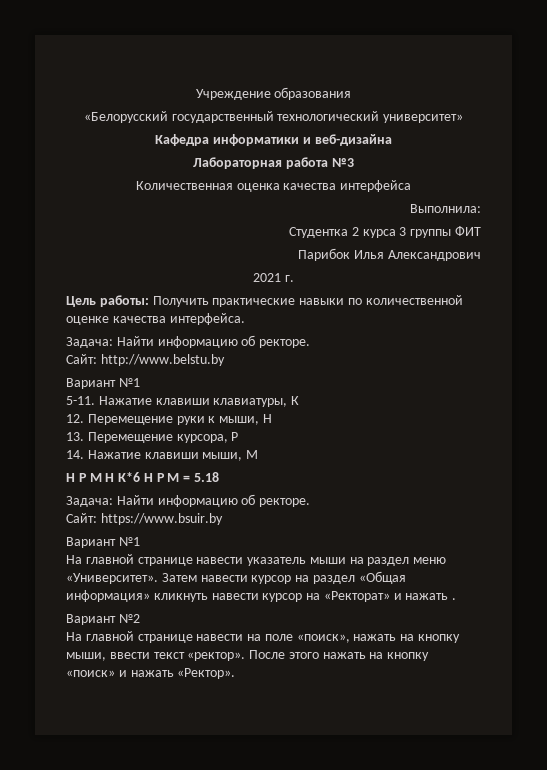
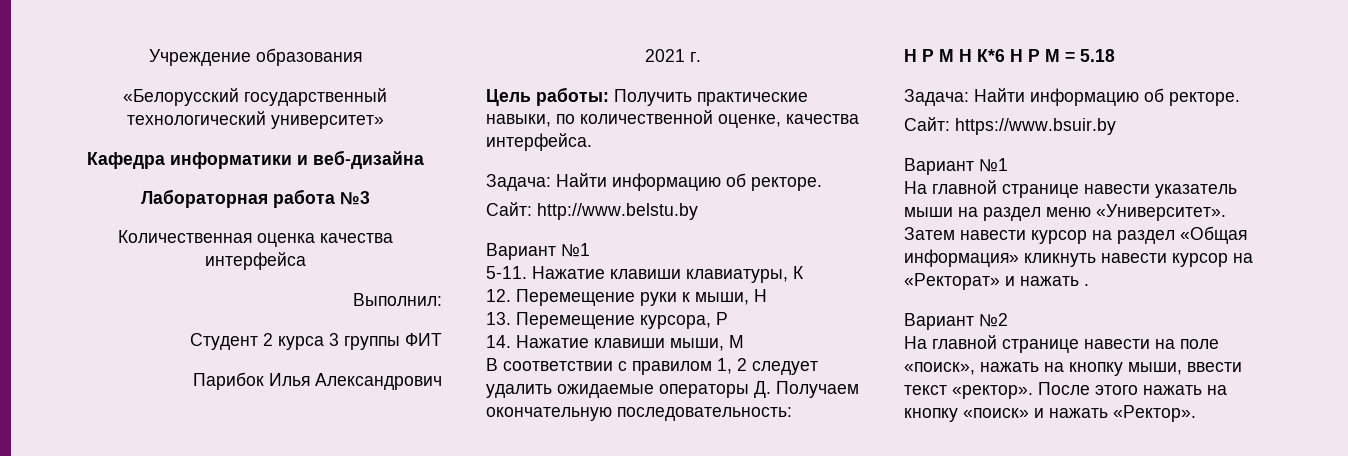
[410,204,481,213] [289,227,349,238] Выполнила: // Студентка -> [353,293,442,306] [190,333,258,350] Выполнил: // Студент
[299,298,345,305] навыки -> [486,114,551,127] навыки,
[66,316,109,325] оценке -> [718,114,781,128] оценке,
(259, 454) none -> [486,358,818,375] [486,381,859,398] [486,407,792,421] // В соответствии с правилом 1, 2 следует удалить ожидаемые операторы Д. Получаем окончательную последовательность:

